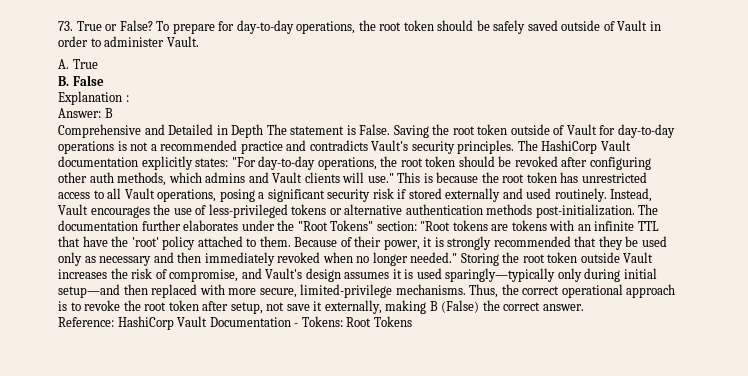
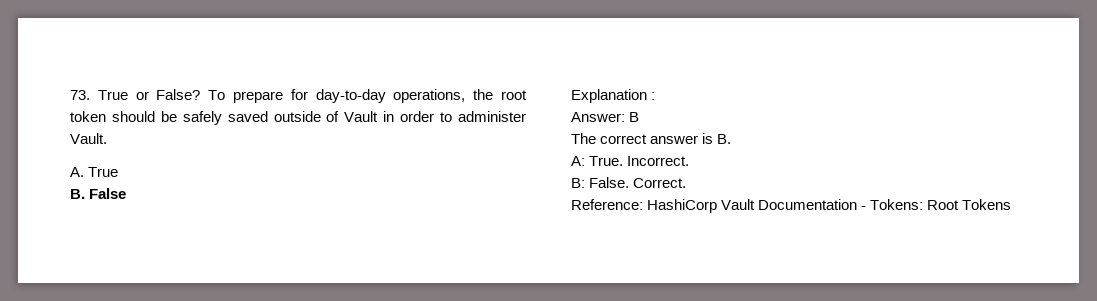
[58,124,675,138] [58,140,631,154] [58,156,651,170] [58,172,647,186] [58,188,653,202] [58,204,659,218] [58,220,659,231] [58,236,667,250] [58,252,654,266] [58,268,657,282] [58,284,676,298] [58,300,584,314] Comprehensive and Detailed in Depth The statement is False. Saving the root token outside of Vault for day-to-day operations is not a recommended practice and contradicts Vault's security principles. The HashiCorp Vault documentation explicitly states: "For day-to-day operations, the root token should be revoked after configuring other auth methods, which admins and Vault clients will use." This is because the root token has unrestricted access to all Vault operations, posing a significant security risk if stored externally and used routinely. Instead, Vault encourages the use of less-privileged tokens or alternative authentication methods post-initialization. The documentation further elaborates under the "Root Tokens" section: "Root tokens are tokens with an infinite TTL that have the 'root' policy attached to them. Because of their power, it is strongly recommended that they be used only as necessary and then immediately revoked when no longer needed." Storing the root token outside Vault increases the risk of compromise, and Vault's design assumes it is used sparingly—typically only during initial setup—and then replaced with more secure, limited-privilege mechanisms. Thus, the correct operational approach is to revoke the root token after setup, not save it externally, making B (False) the correct answer. -> [571,133,732,144] [571,156,690,166] [571,177,687,188] The correct answer is B. // A: True. Incorrect. // B: False. Correct.

